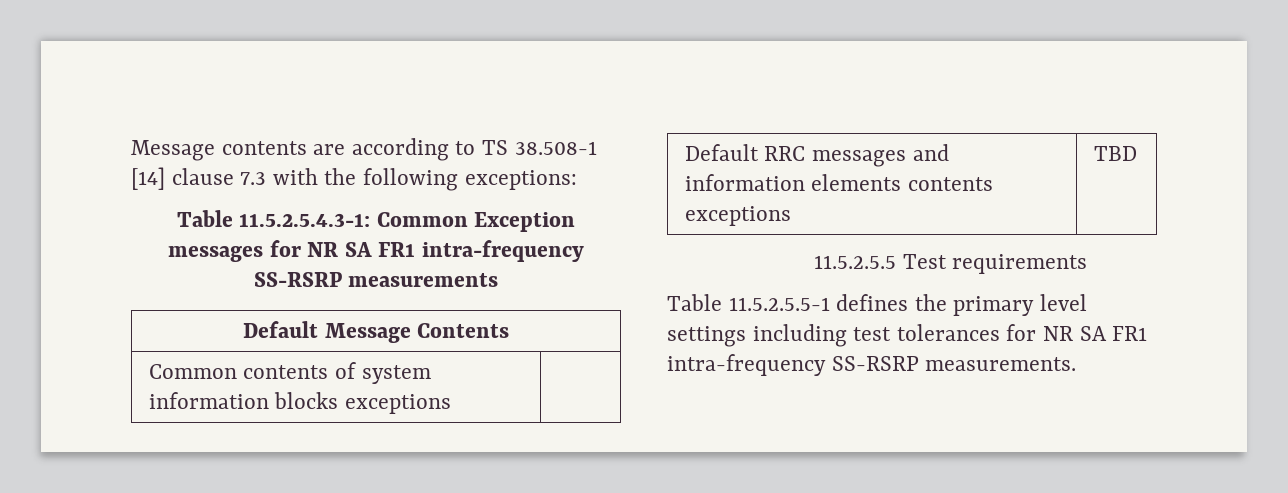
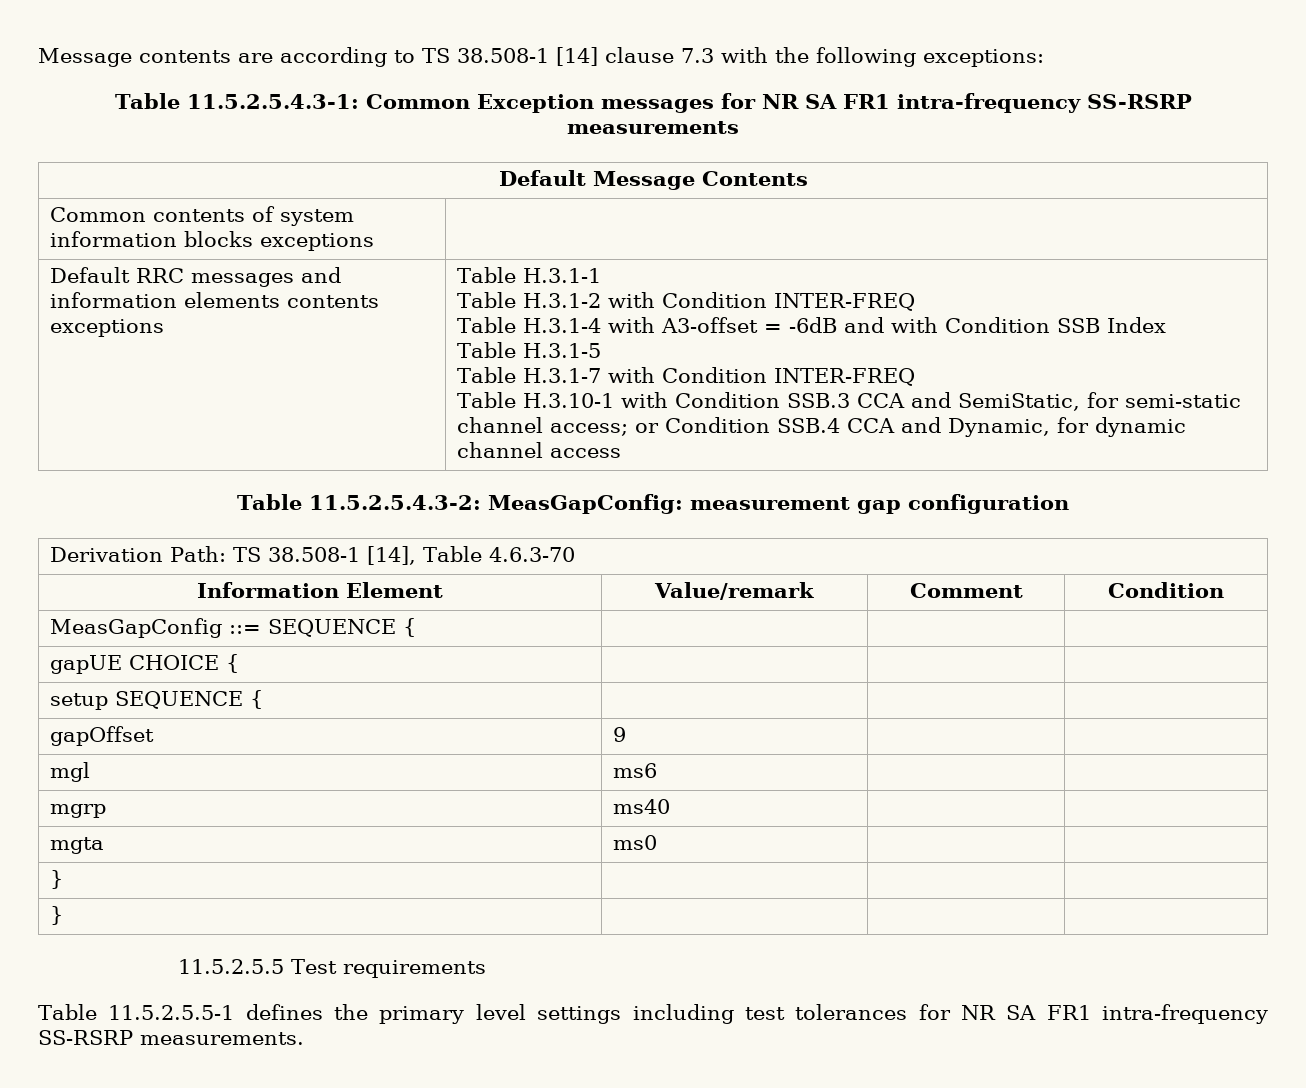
[1093,146,1137,161] TBD -> [456,267,601,283] [456,292,915,311] [456,317,1166,333] [456,342,601,358] [456,367,915,386] [456,392,1241,411] [456,417,1186,437] [456,442,621,458] [236,494,1070,514] [49,546,575,565] [196,582,443,598] [653,582,815,600] [909,583,1023,598] [1108,582,1224,598] [49,618,416,638] [49,654,239,674] [49,690,263,710] [49,726,154,746] [612,727,626,742] [49,762,90,782] [612,763,657,778] [49,804,106,818] [612,799,670,814] [49,837,104,854] [612,835,657,850] [49,870,63,889] [49,906,63,925] Table H.3.1-1 // Table H.3.1-2 with Condition INTER-FREQ // Table H.3.1-4 with A3-offset = -6dB and with Condition SSB Index // Table H.3.1-5 // Table H.3.1-7 with Condition INTER-FREQ // Table H.3.10-1 with Condition SSB.3 CCA and SemiStatic, for semi-static channel access; or Condition SSB.4 CCA and Dynamic, for dynamic channel access // Table 11.5.2.5.4.3-2: MeasGapConfig: measurement gap configuration // Derivation Path: TS 38.508-1 [14], Table 4.6.3-70 // Information Element | Value/remark | Comment | Condition // MeasGapConfig ::= SEQUENCE { | | | // gapUE CHOICE { | | | // setup SEQUENCE { | | | // gapOffset | 9 | | // mgl | ms6 | | // mgrp | ms40 | | // mgta | ms0 | | // } | | | // } | | |

